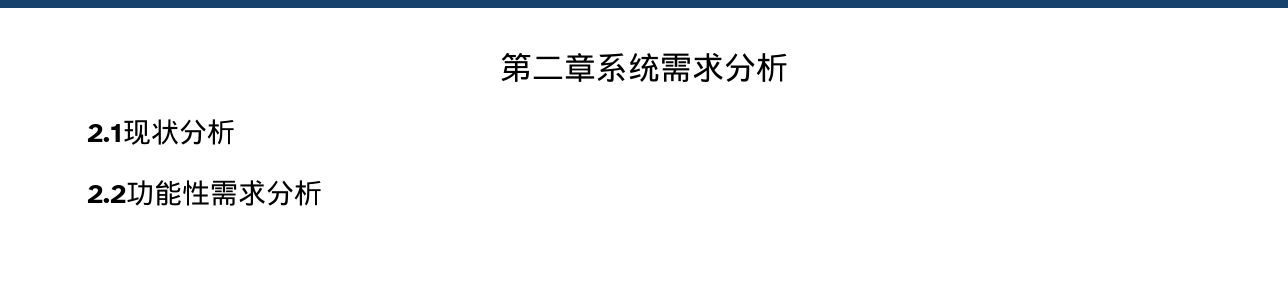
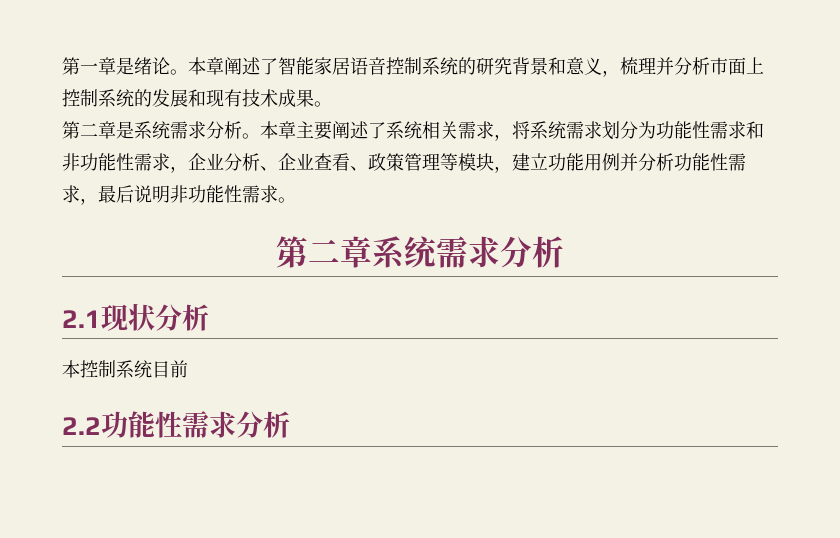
[500,52,532,82] 第 -> [62,57,764,77] [62,89,332,107] [62,121,764,141] [62,153,746,173] [62,185,296,205] [276,236,308,268] 第一章是绪论。本章阐述了智能家居语音控制系统的研究背景和意义，梳理并分析市面上控制系统的发展和现有技术成果。 // 第二章是系统需求分析。本章主要阐述了系统相关需求，将系统需求划分为功能性需求和非功能性需求，企业分析、企业查看、政策管理等模块，建立功能用例并分析功能性需求，最后说明非功能性需求。 // 第
(235, 132) none -> [62,360,188,378] // 本控制系统目前

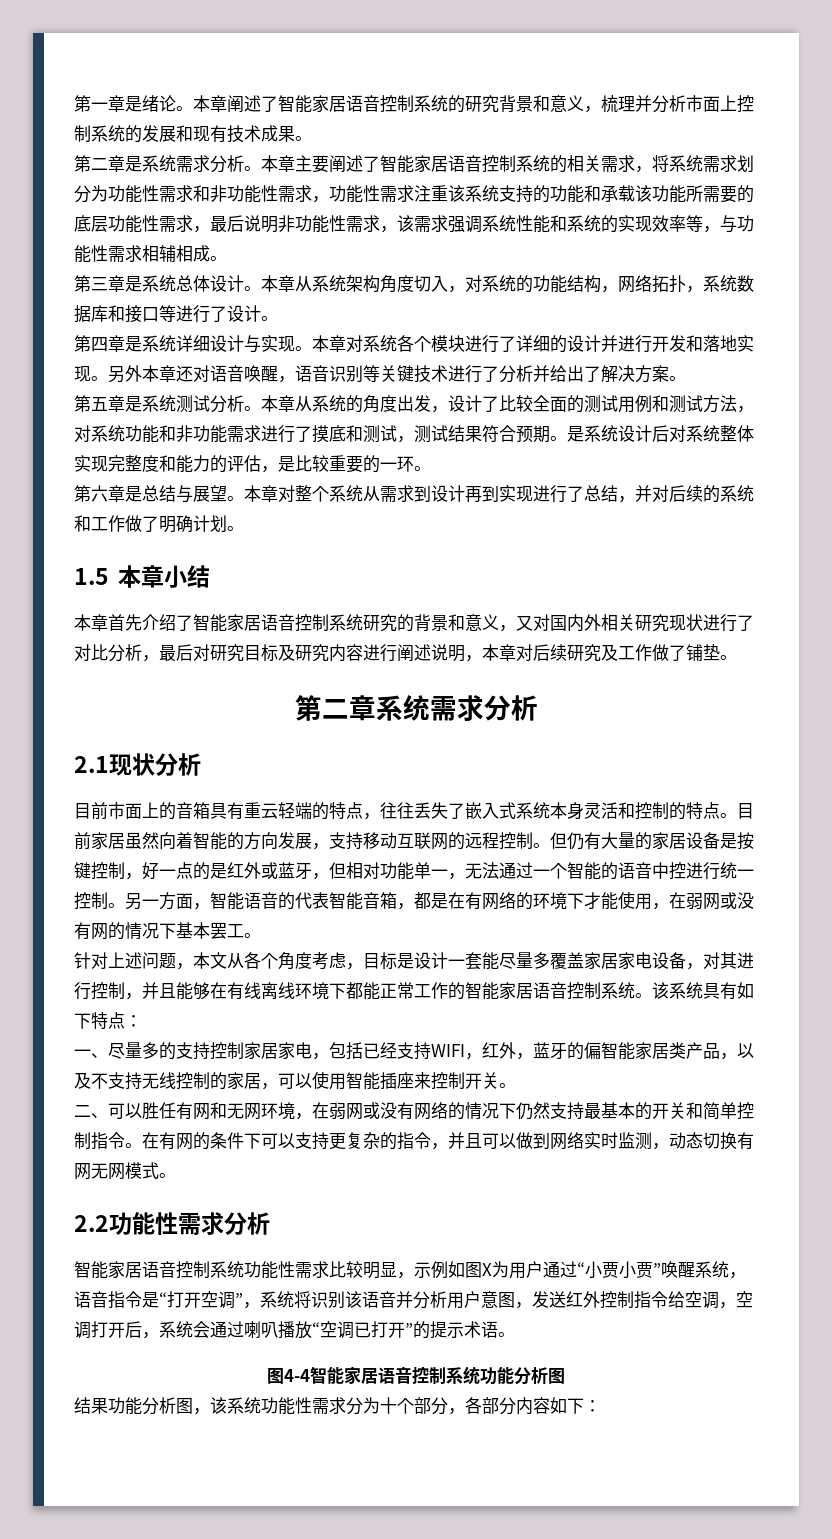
[386,121,422,139] 系统 -> [380,155,567,173] 智能家居语音控制系统的
[188,153,674,173] 企业分析、企业查看、政策管理等模块，建立功能用例并分析 -> [329,185,754,203] [74,215,108,232] 功能性需求注重该系统支持的功能和承载该功能所需要的底层
(278, 194) none -> [380,215,754,233] [74,245,227,263] [74,275,754,293] [74,305,278,323] [74,335,754,353] [74,365,686,383] [74,395,754,413] [74,425,754,443] [74,455,431,473] [74,485,754,503] [74,515,244,533] [74,565,210,588] [74,614,754,632] [74,644,720,662] ，该需求强调系统性能和系统的实现效率等，与功能性需求相辅相成。 // 第三章是系统总体设计。本章从系统架构角度切入，对系统的功能结构，网络拓扑，系统数据库和接口等进行了设计。 // 第四章是系统详细设计与实现。本章对系统各个模块进行了详细的设计并进行开发和落地实现。另外本章还对语音唤醒，语音识别等关键技术进行了分析并给出了解决方案。 // 第五章是系统测试分析。本章从系统的角度出发，设计了比较全面的测试用例和测试方法，对系统功能和非功能需求进行了摸底和测试，测试结果符合预期。是系统设计后对系统整体实现完整度和能力的评估，是比较重要的一环。 // 第六章是总结与展望。本章对整个系统从需求到设计再到实现进行了总结，并对后续的系统和工作做了明确计划。 // 1.5本章小结 // 本章首先介绍了智能家居语音控制系统研究的背景和意义，又对国内外相关研究现状进行了对比分析，最后对研究目标及研究内容进行阐述说明，本章对后续研究及工作做了铺垫
[62,360,188,378] 本控制系统目前 -> [74,802,754,820] [74,832,754,850] [74,862,754,880] [74,891,754,910] [74,922,261,940] [74,952,754,970] [74,982,754,1000] [74,1012,142,1029] [74,1042,754,1060] [74,1071,516,1090] [74,1102,754,1120] [74,1132,754,1150] [74,1162,176,1180] 目前市面上的音箱具有重云轻端的特点，往往丢失了嵌入式系统本身灵活和控制的特点。目前家居虽然向着智能的方向发展，支持移动互联网的远程控制。但仍有大量的家居设备是按键控制，好一点的是红外或蓝牙，但相对功能单一，无法通过一个智能的语音中控进行统一控制。另一方面，智能语音的代表智能音箱，都是在有网络的环境下才能使用，在弱网或没有网的情况下基本罢工。 // 针对上述问题，本文从各个角度考虑，目标是设计一套能尽量多覆盖家居家电设备，对其进行控制，并且能够在有线离线环境下都能正常工作的智能家居语音控制系统。该系统具有如下特点： // 一、尽量多的支持控制家居家电，包括已经支持WIFI，红外，蓝牙的偏智能家居类产品，以及不支持无线控制的家居，可以使用智能插座来控制开关。 // 二、可以胜任有网和无网环境，在弱网或没有网络的情况下仍然支持最基本的开关和简单控制指令。在有网的条件下可以支持更复杂的指令，并且可以做到网络实时监测，动态切换有网无网模式。
(290, 424) none -> [74,1261,746,1279] [74,1291,753,1309] [74,1321,515,1339] [267,1366,565,1385] [74,1397,601,1415] // 智能家居语音控制系统功能性需求比较明显，示例如图X为用户通过“小贾小贾”唤醒系统，语音指令是“打开空调”，系统将识别该语音并分析用户意图，发送红外控制指令给空调，空调打开后，系统会通过喇叭播放“空调已打开”的提示术语。 // 图4-4智能家居语音控制系统功能分析图 // 结果功能分析图，该系统功能性需求分为十个部分，各部分内容如下：

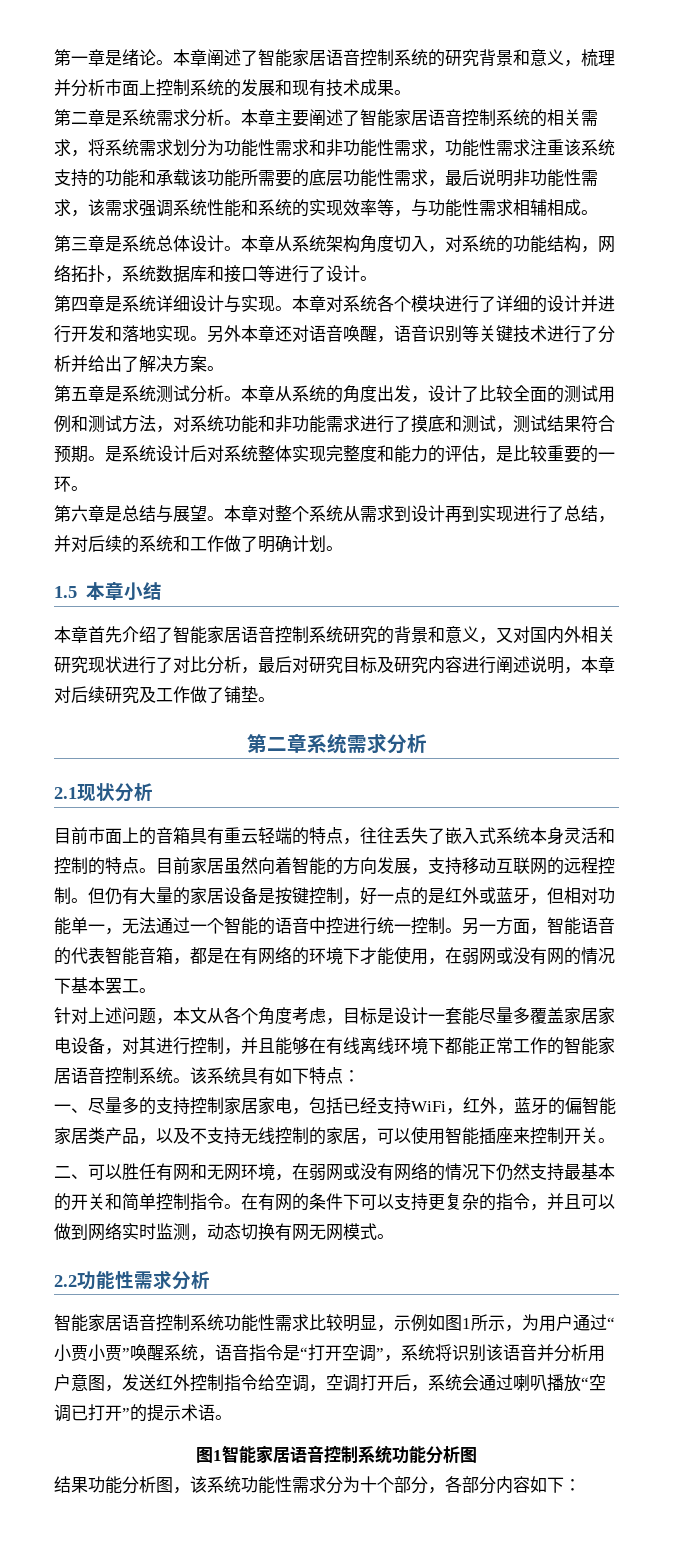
[431,1044,465,1057] WIFI -> [411,1101,446,1112] WiFi
[482,1263,492,1276] X -> [462,1314,522,1332] 1所示，
[284,1369,310,1382] 4-4 -> [213,1450,222,1461] 1

